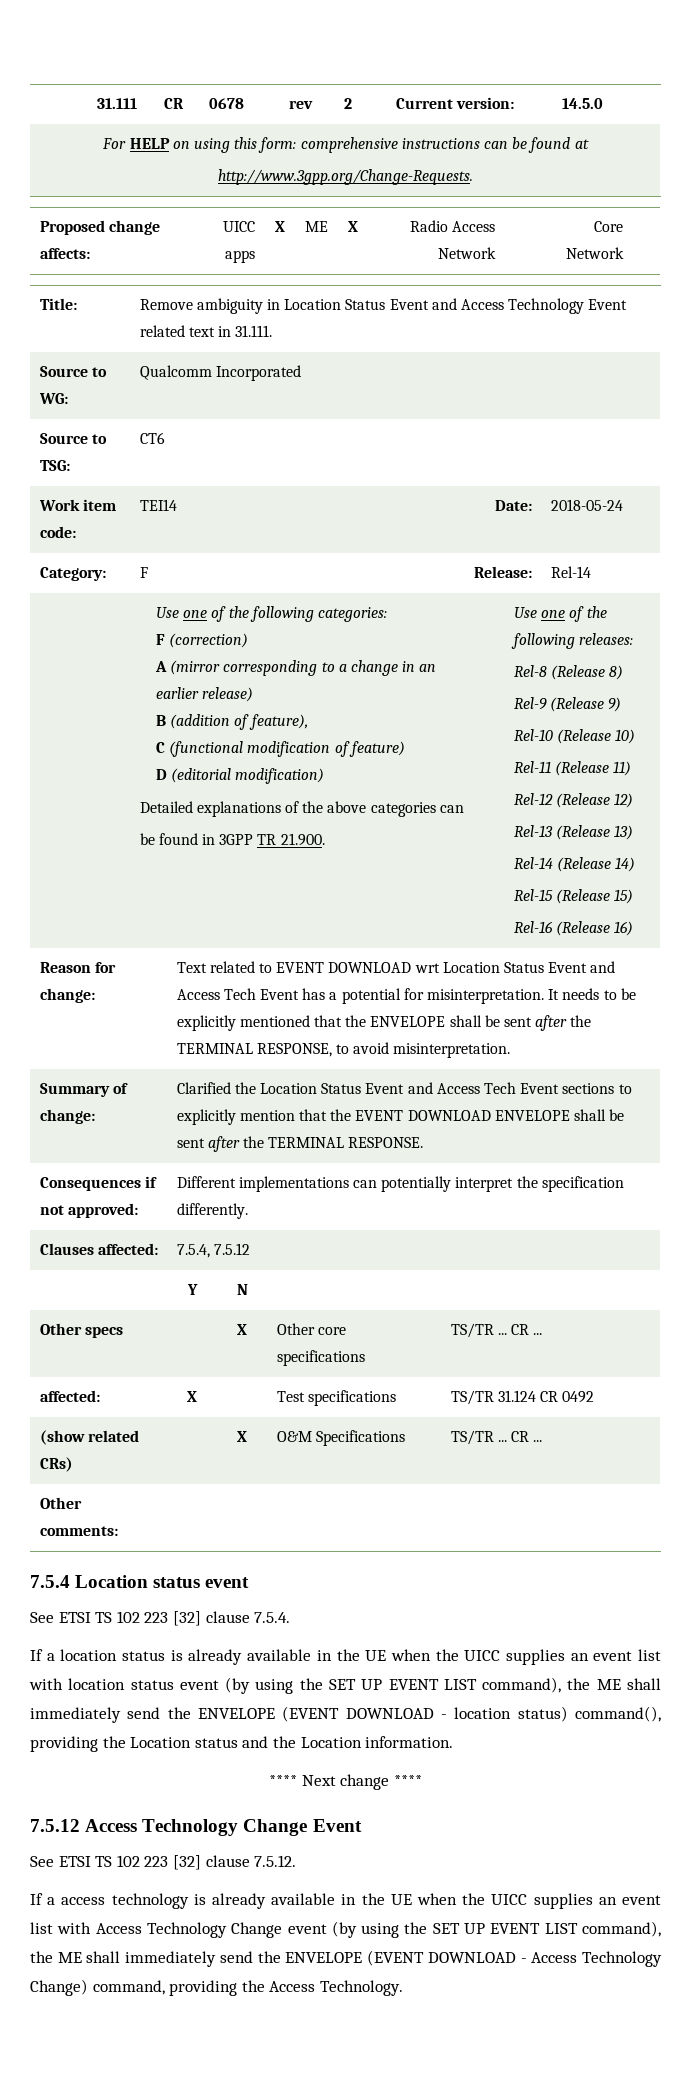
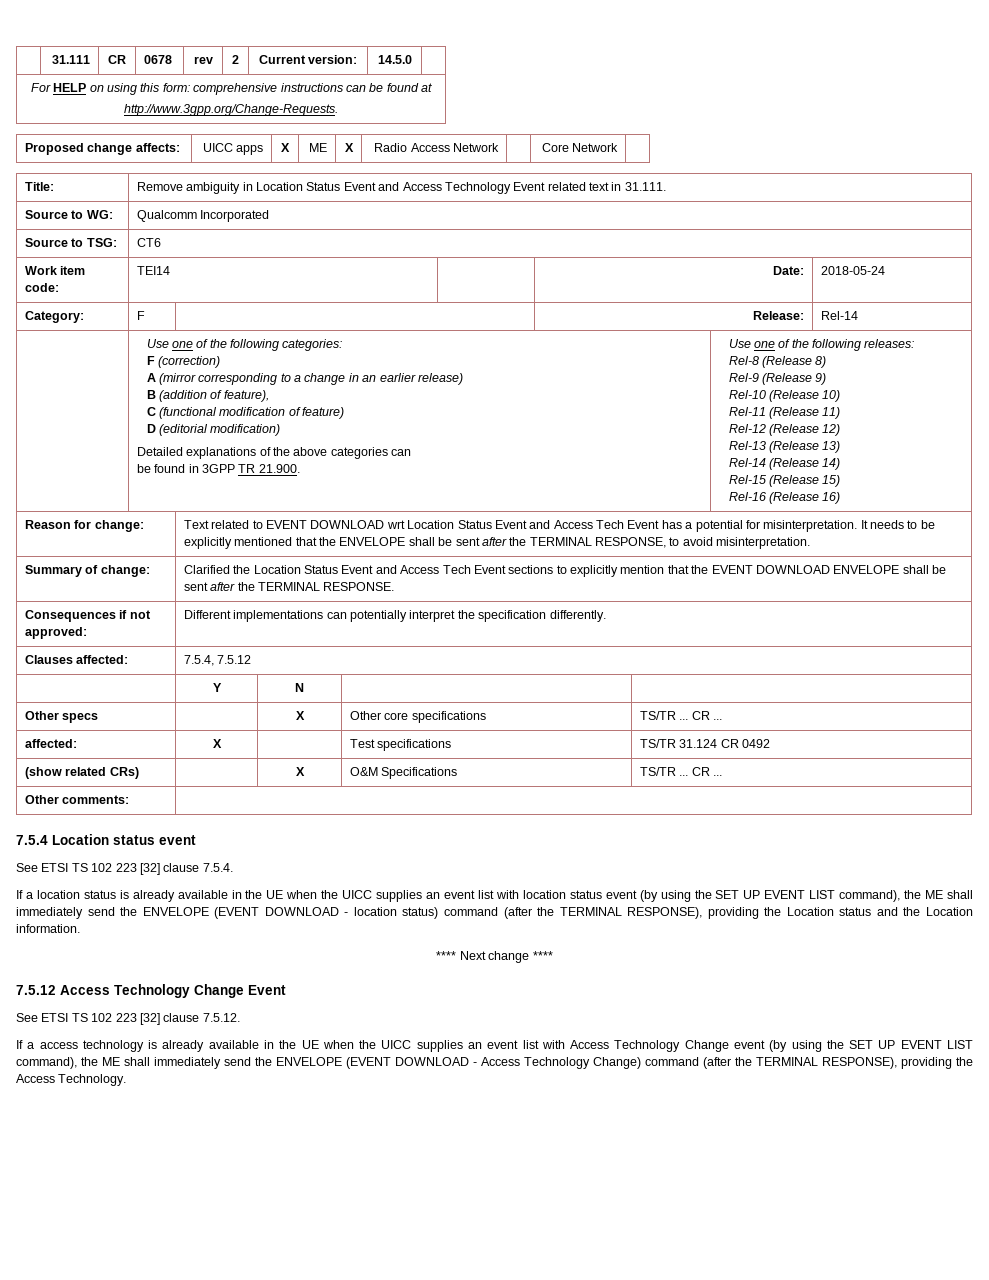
[574,1706,661,1722] command(), -> [443,907,703,919] command (after the TERMINAL RESPONSE),
[92,1980,165,1995] command, -> [645,1057,897,1069] command (after the TERMINAL RESPONSE),

